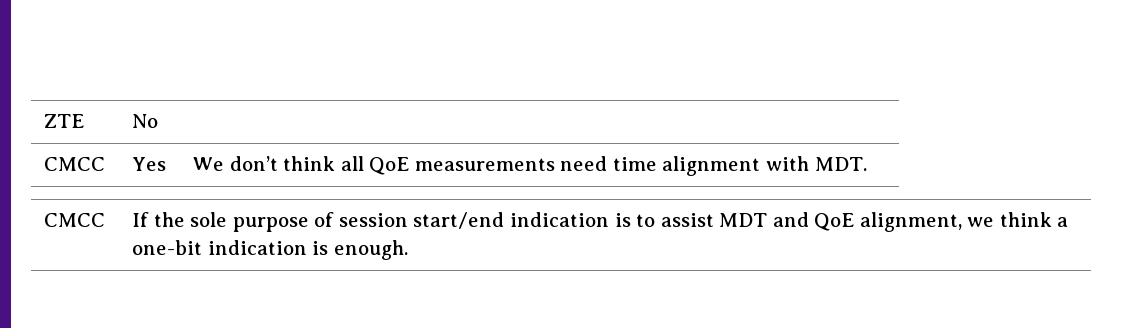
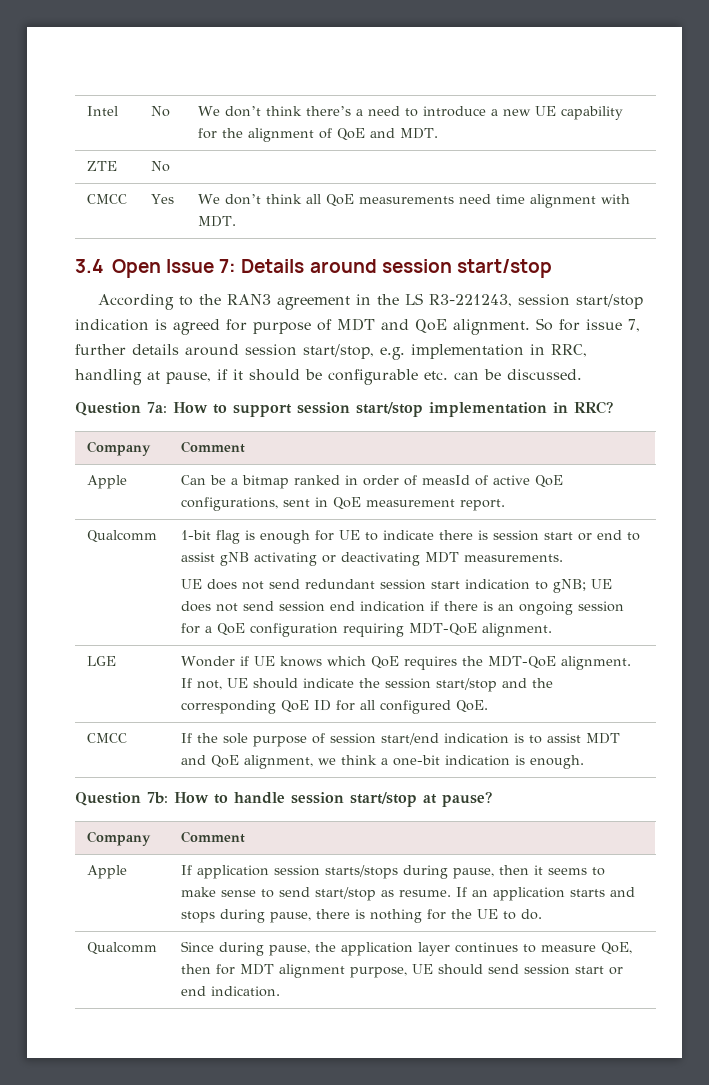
(44, 121) none -> [86,106,118,116] [150,106,170,117] [197,106,623,120] [197,128,438,142] Intel | No | We don’t think there’s a need to introduce a new UE capability for the alignment of QoE and MDT. //
(867, 164) none -> [75,259,552,278] [97,293,643,310] [75,318,640,335] [75,344,587,360] [75,369,582,385] [75,401,613,417] [86,441,151,456] [180,441,245,453] [86,475,127,489] [180,475,563,489] [180,497,505,511] [86,530,157,543] [180,530,640,544] [180,552,563,566] [180,579,612,593] [180,601,624,615] [180,623,552,637] [86,656,116,666] [180,656,631,670] [180,678,553,692] [180,700,488,714] // 3.4 Open Issue 7: Details around session start/stop // According to the RAN3 agreement in the LS R3-221243, session start/stop indication is agreed for purpose of MDT and QoE alignment. So for issue 7, further details around session start/stop, e.g. implementation in RRC, handling at pause, if it should be configurable etc. can be discussed. // Question 7a: How to support session start/stop implementation in RRC? // Company | Comment // Apple | Can be a bitmap ranked in order of measId of active QoE configurations, sent in QoE measurement report. // Qualcomm | 1-bit flag is enough for UE to indicate there is session start or end to assist gNB activating or deactivating MDT measurements. // UE does not send redundant session start indication to gNB; UE does not send session end indication if there is an ongoing session for a QoE configuration requiring MDT-QoE alignment. // LGE | Wonder if UE knows which QoE requires the MDT-QoE alignment. If not, UE should indicate the session start/stop and the corresponding QoE ID for all configured QoE.
(408, 250) none -> [75,791,492,807] [86,831,151,846] [180,831,245,843] [86,865,127,879] [180,865,605,879] [180,887,635,901] [180,909,542,923] [86,942,157,955] [180,941,632,956] [180,964,623,978] [180,986,280,997] // Question 7b: How to handle session start/stop at pause? // Company | Comment // Apple | If application session starts/stops during pause, then it seems to make sense to send start/stop as resume. If an application starts and stops during pause, there is nothing for the UE to do. // Qualcomm | Since during pause, the application layer continues to measure QoE, then for MDT alignment purpose, UE should send session start or end indication.

